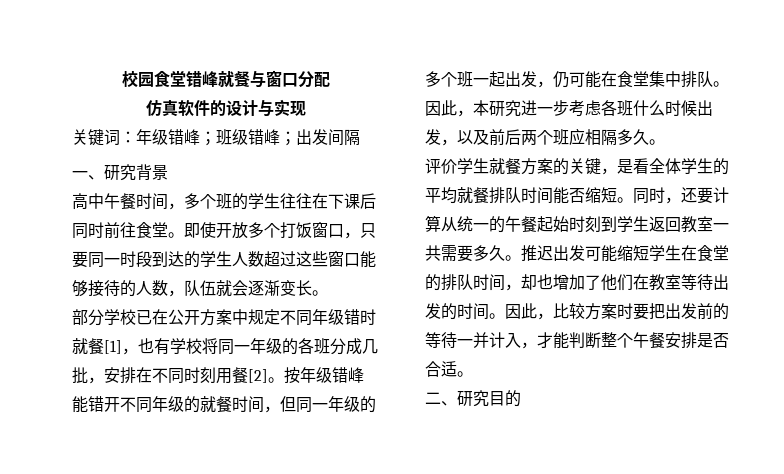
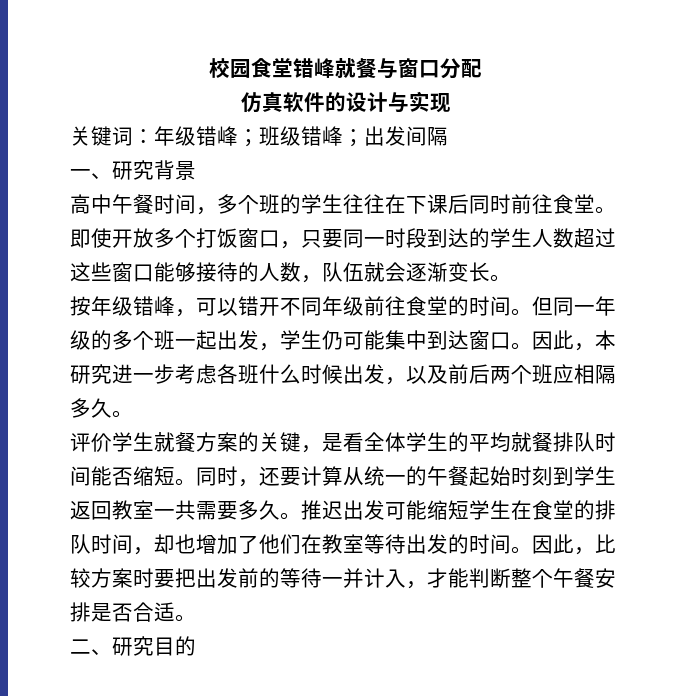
[72,309,376,326] [72,338,378,355] [72,367,284,384] 部分学校已在公开方案中规定不同年级错时就餐[1]，也有学校将同一年级的各班分成几批，安排在不同时刻用餐[2]。 -> (511, 278) none
[72,396,88,413] 能 -> [175,298,238,317] ，可以
[184,396,280,413] 的就餐时间， -> [364,296,532,316] 前往食堂的时间。
[553,71,713,88] 仍可能在食堂集中排队 -> [280,330,511,350] 学生仍可能集中到达窗口

